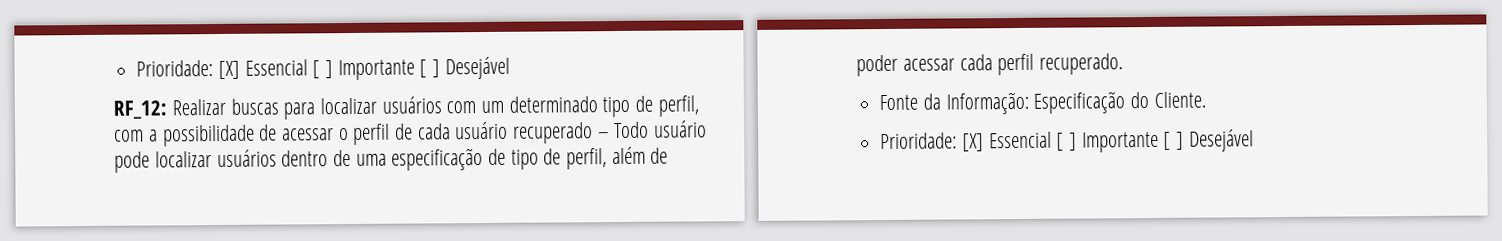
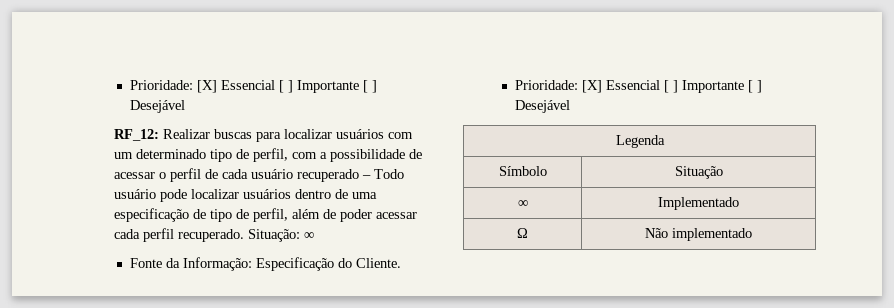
(1123, 64) none -> [248,229,315,242] Situação: ∞
(1254, 140) none -> [615,135,665,148] [498,166,547,176] [674,166,723,179] [517,200,528,207] [658,197,739,210] [517,228,528,238] [645,228,752,241] // Legenda // Símbolo | Situação // ∞ | Implementado // Ω | Não implementado

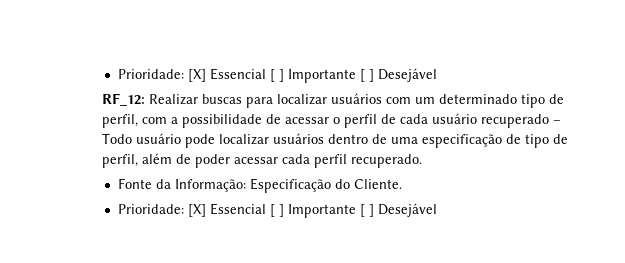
[248,229,315,242] Situação: ∞ -> (422, 161) none
[615,135,665,148] [498,166,547,176] [674,166,723,179] [517,200,528,207] [658,197,739,210] [517,228,528,238] [645,228,752,241] // Legenda // Símbolo | Situação // ∞ | Implementado // Ω | Não implementado -> (437, 210) none

